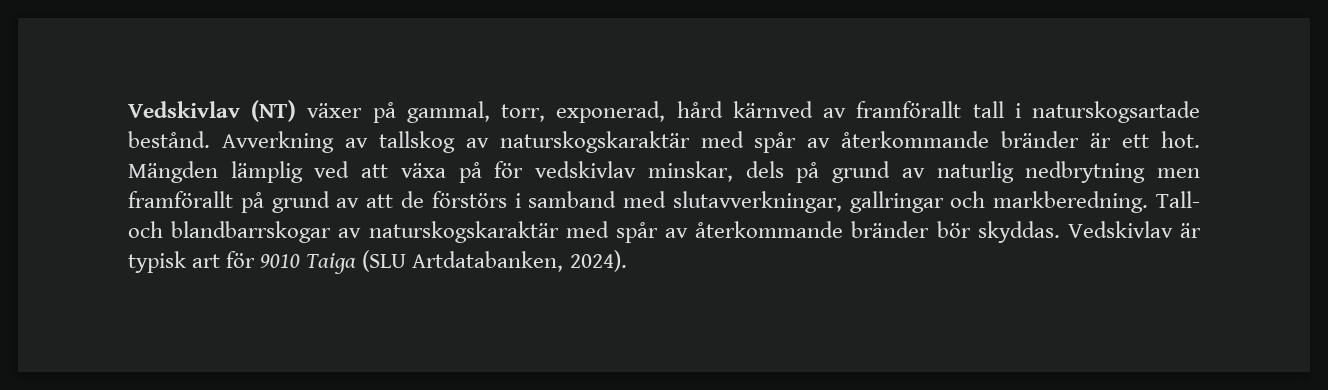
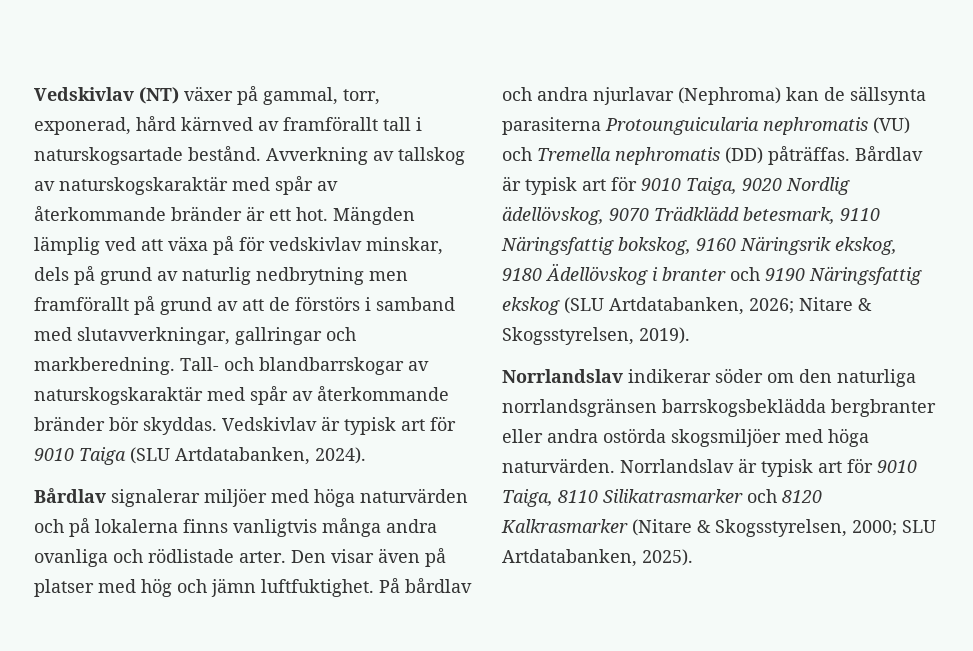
(627, 261) none -> [34,488,468,507] [34,518,437,537] [34,548,446,567] [34,578,472,597] [502,86,926,105] [502,117,910,135] [502,146,923,165] [502,176,850,195] [502,206,880,225] [501,236,897,255] [502,263,922,285] [502,297,872,315] [502,327,690,345] [502,368,916,387] [502,398,936,417] [502,428,869,447] [502,458,917,477] [502,489,822,507] [501,519,936,537] [502,549,693,567] // Bårdlav signalerar miljöer med höga naturvärden och på lokalerna finns vanligtvis många andra ovanliga och rödlistade arter. Den visar även på platser med hög och jämn luftfuktighet. På bårdlav och andra njurlavar (Nephroma) kan de sällsynta parasiterna Protounguicularia nephromatis (VU) och Tremella nephromatis (DD) påträffas. Bårdlav är typisk art för 9010 Taiga, 9020 Nordlig ädellövskog, 9070 Trädklädd betesmark, 9110 Näringsfattig bokskog, 9160 Näringsrik ekskog, 9180 Ädellövskog i branter och 9190 Näringsfattig ekskog (SLU Artdatabanken, 2026; Nitare & Skogsstyrelsen, 2019). // Norrlandslav indikerar söder om den naturliga norrlandsgränsen barrskogsbeklädda bergbranter eller andra ostörda skogsmiljöer med höga naturvärden. Norrlandslav är typisk art för 9010 Taiga, 8110 Silikatrasmarker och 8120 Kalkrasmarker (Nitare & Skogsstyrelsen, 2000; SLU Artdatabanken, 2025).

